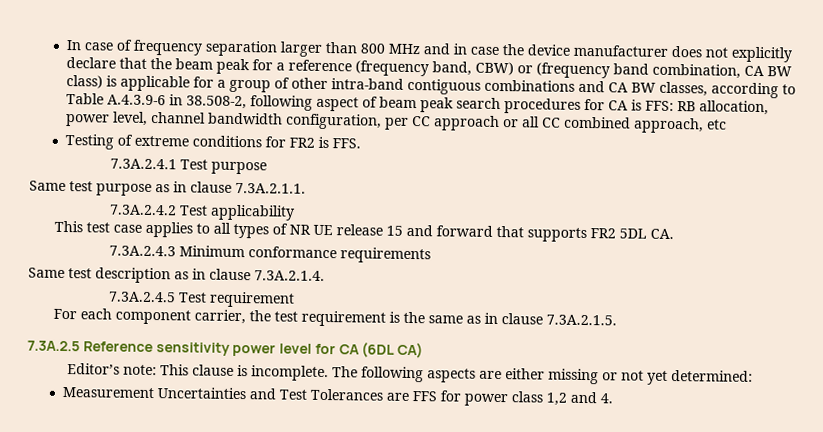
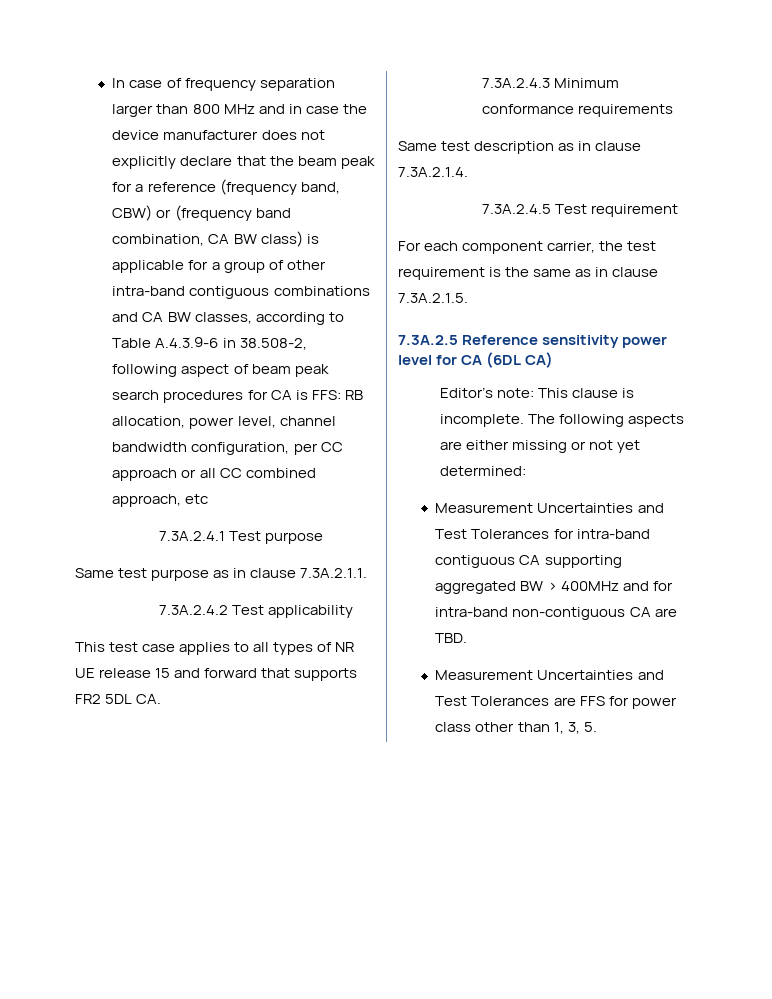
[64,134,361,150] // Testing of extreme conditions for FR2 is FFS. -> (209, 499) none
(754, 376) none -> [435,503,664,513] [435,529,650,539] [435,555,622,568] [435,581,673,594] [435,607,677,620] [435,633,468,643] // Measurement Uncertainties and Test Tolerances for intra-band contiguous CA supporting aggregated BW > 400MHz and for intra-band non-contiguous CA are TBD.
[545,391,613,406] 1,2 and 4. -> [475,722,597,734] other than 1, 3, 5.

